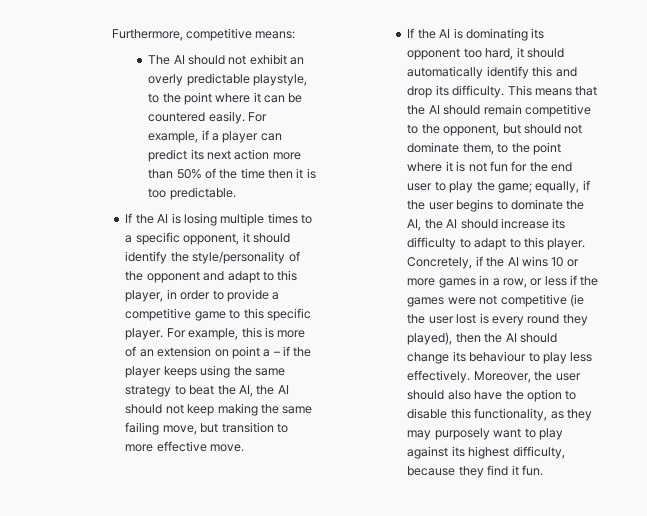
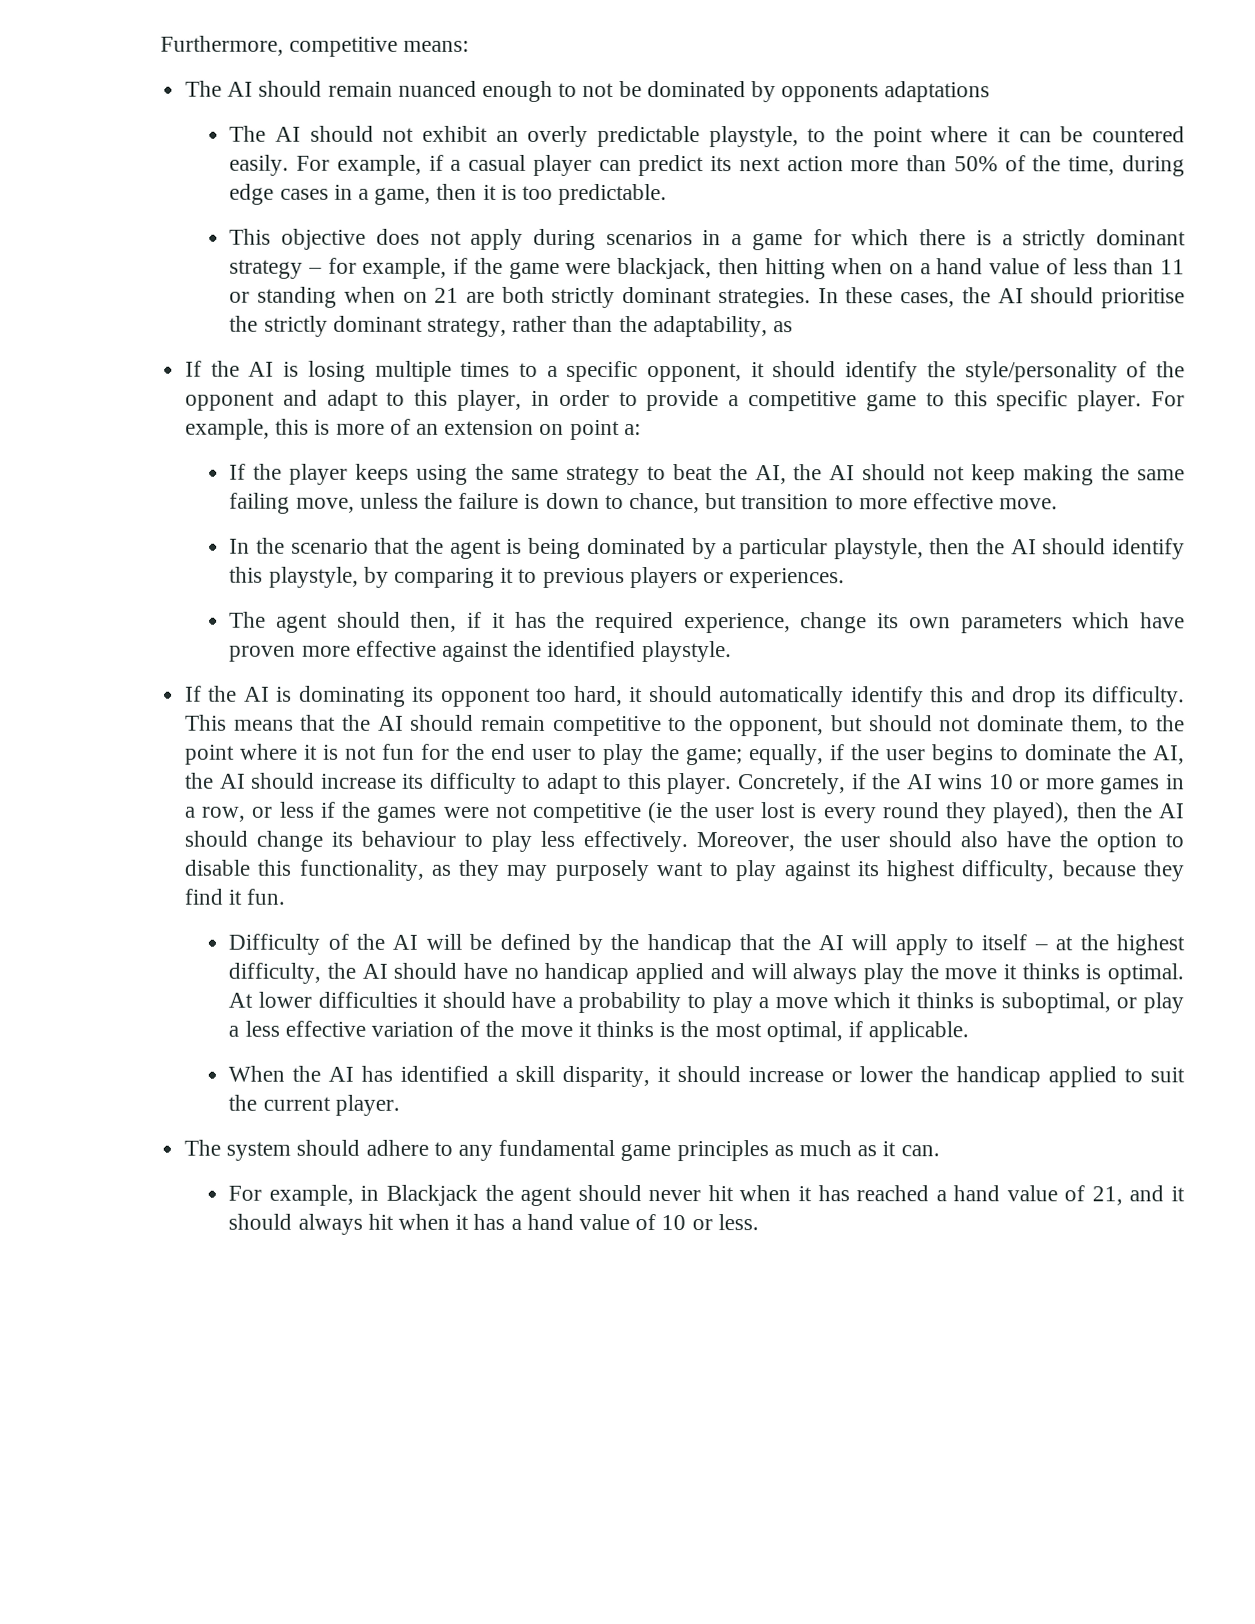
(296, 35) none -> [184,80,991,103] // The AI should remain nuanced enough to not be dominated by opponents adaptations
(219, 137) none -> [468,154,527,171] casual
[240,168,265,179] time -> [1068,155,1186,177] [229,183,432,205] time, during edge cases in a game,
(236, 193) none -> [229,228,1186,251] [229,257,1186,280] [229,286,1185,309] [229,315,793,338] // This objective does not apply during scenarios in a game for which there is a strictly dominant strategy – for example, if the game were blackjack, then hitting when on a hand value of less than 11 or standing when on 21 are both strictly dominant strategies. In these cases, the AI should prioritise the strictly dominant strategy, rather than the adaptability, as
[263,346,291,357] a – if -> [623,423,641,436] [229,463,247,480] a: // If
(197, 430) none -> [359,492,700,514] unless the failure is down to chance,
(245, 448) none -> [229,537,1186,560] [229,566,846,589] [229,611,1186,634] [229,640,732,663] // In the scenario that the agent is being dominated by a particular playstyle, then the AI should identify this playstyle, by comparing it to previous players or experiences. // The agent should then, if it has the required experience, change its own parameters which have proven more effective against the identified playstyle.
(543, 470) none -> [228,933,1185,956] [228,962,1185,985] [228,991,1184,1014] [228,1020,970,1043] [228,1065,1185,1088] [228,1094,400,1116] [183,1139,940,1162] [228,1184,1186,1206] [228,1213,759,1235] // Difficulty of the AI will be defined by the handicap that the AI will apply to itself – at the highest difficulty, the AI should have no handicap applied and will always play the move it thinks is optimal. At lower difficulties it should have a probability to play a move which it thinks is suboptimal, or play a less effective variation of the move it thinks is the most optimal, if applicable. // When the AI has identified a skill disparity, it should increase or lower the handicap applied to suit the current player. // The system should adhere to any fundamental game principles as much as it can. // For example, in Blackjack the agent should never hit when it has reached a hand value of 21, and it should always hit when it has a hand value of 10 or less.

